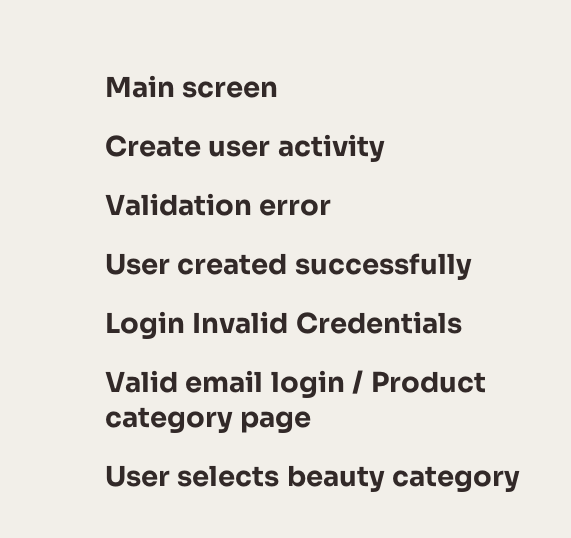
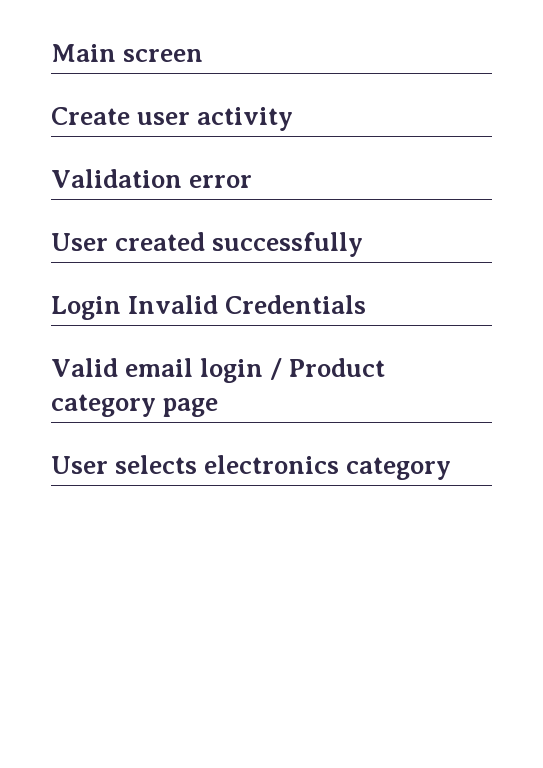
[286,465,385,492] beauty -> [204,455,340,474] electronics

